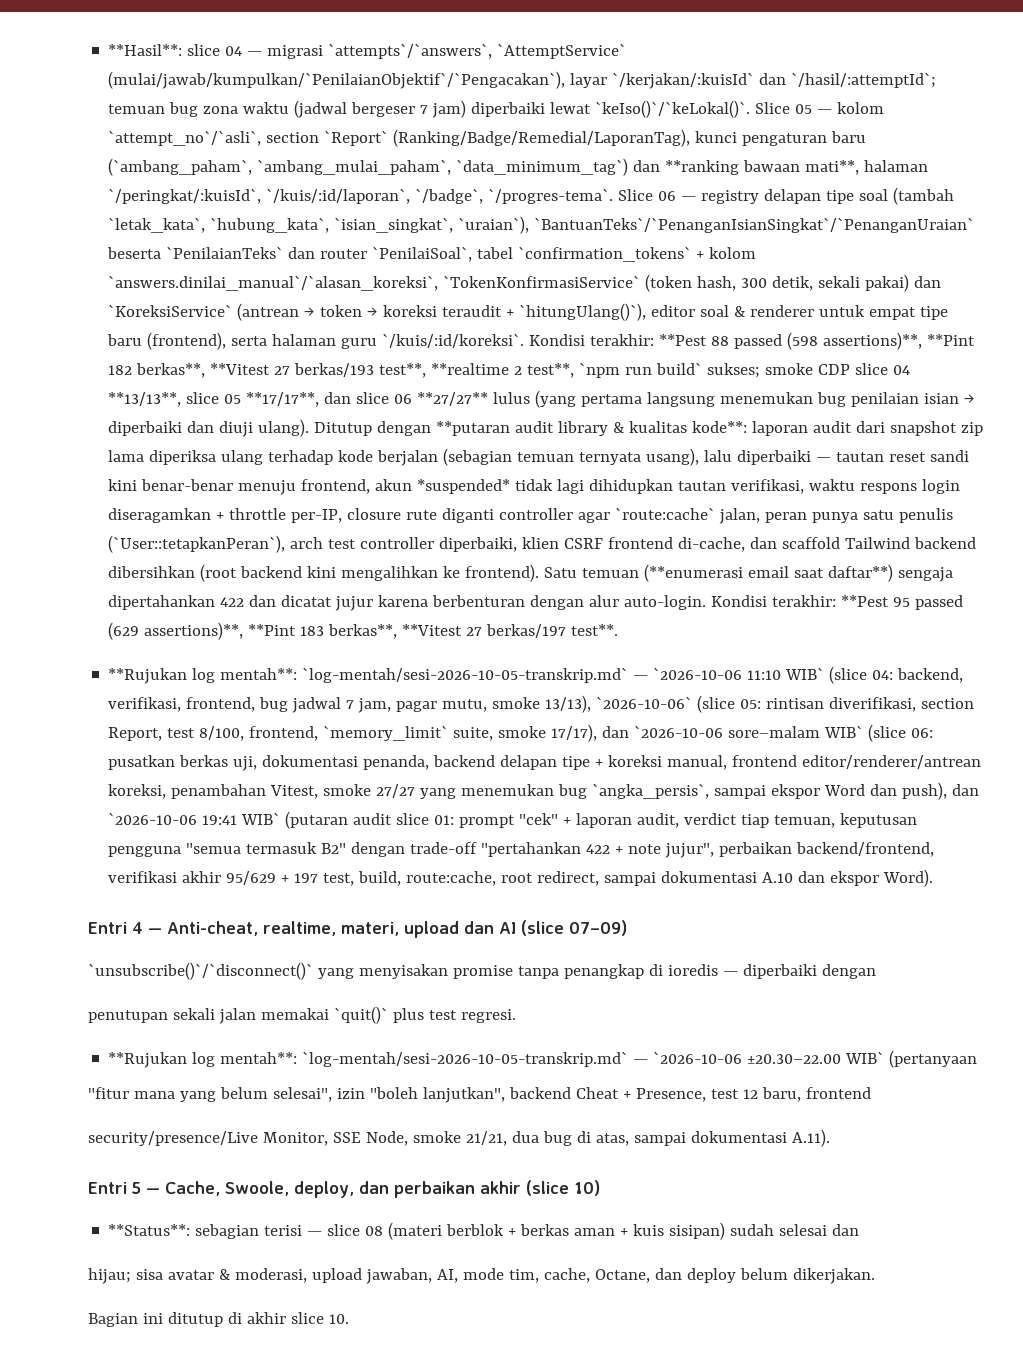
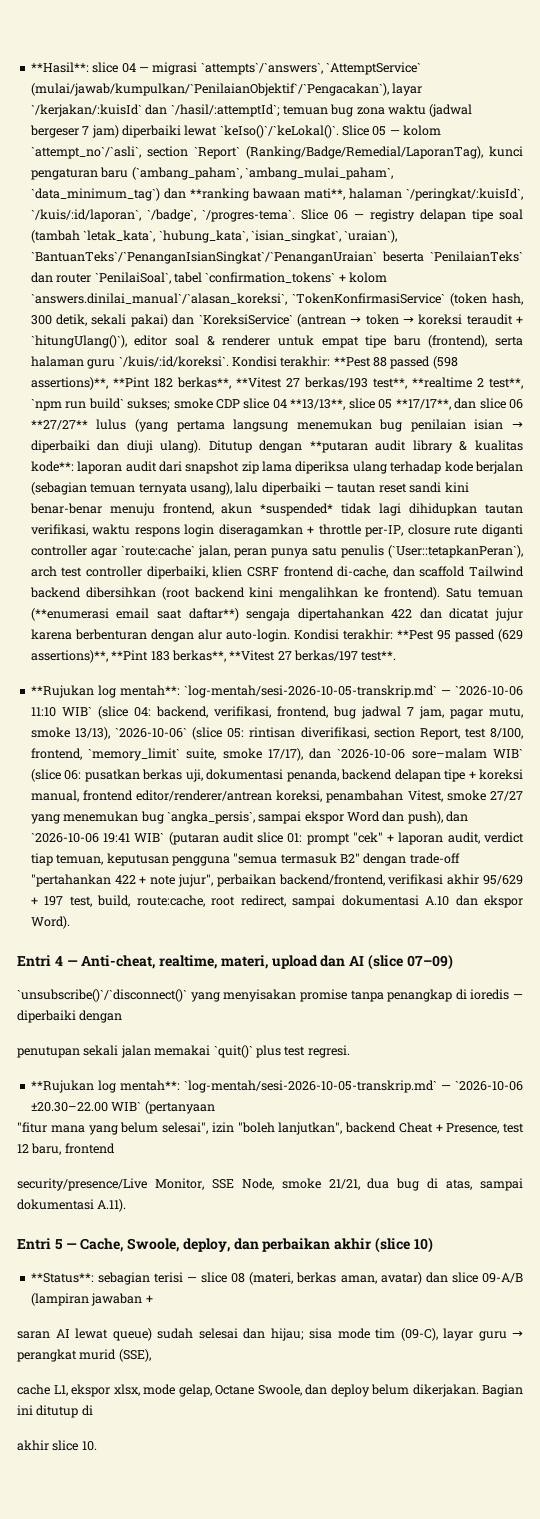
[388,1222,726,1240] (materi berblok + berkas aman + kuis sisipan) -> [249,1272,524,1285] [30,1293,153,1306] [17,1328,152,1341] (materi, berkas aman, avatar) dan slice 09-A/B (lampiran jawaban + // saran AI lewat queue)
(860, 1230) // -> (265, 1333) none
[167,1268,650,1284] avatar & moderasi, upload jawaban, AI, mode tim, cache, Octane, -> [337,1328,523,1341] [17,1349,151,1362] [17,1384,302,1397] mode tim (09-C), layar guru → perangkat murid (SSE), // cache L1, ekspor xlsx, mode gelap, Octane Swoole,
(875, 1276) // -> (479, 1390) none
(242, 1318) none -> (93, 1410) //

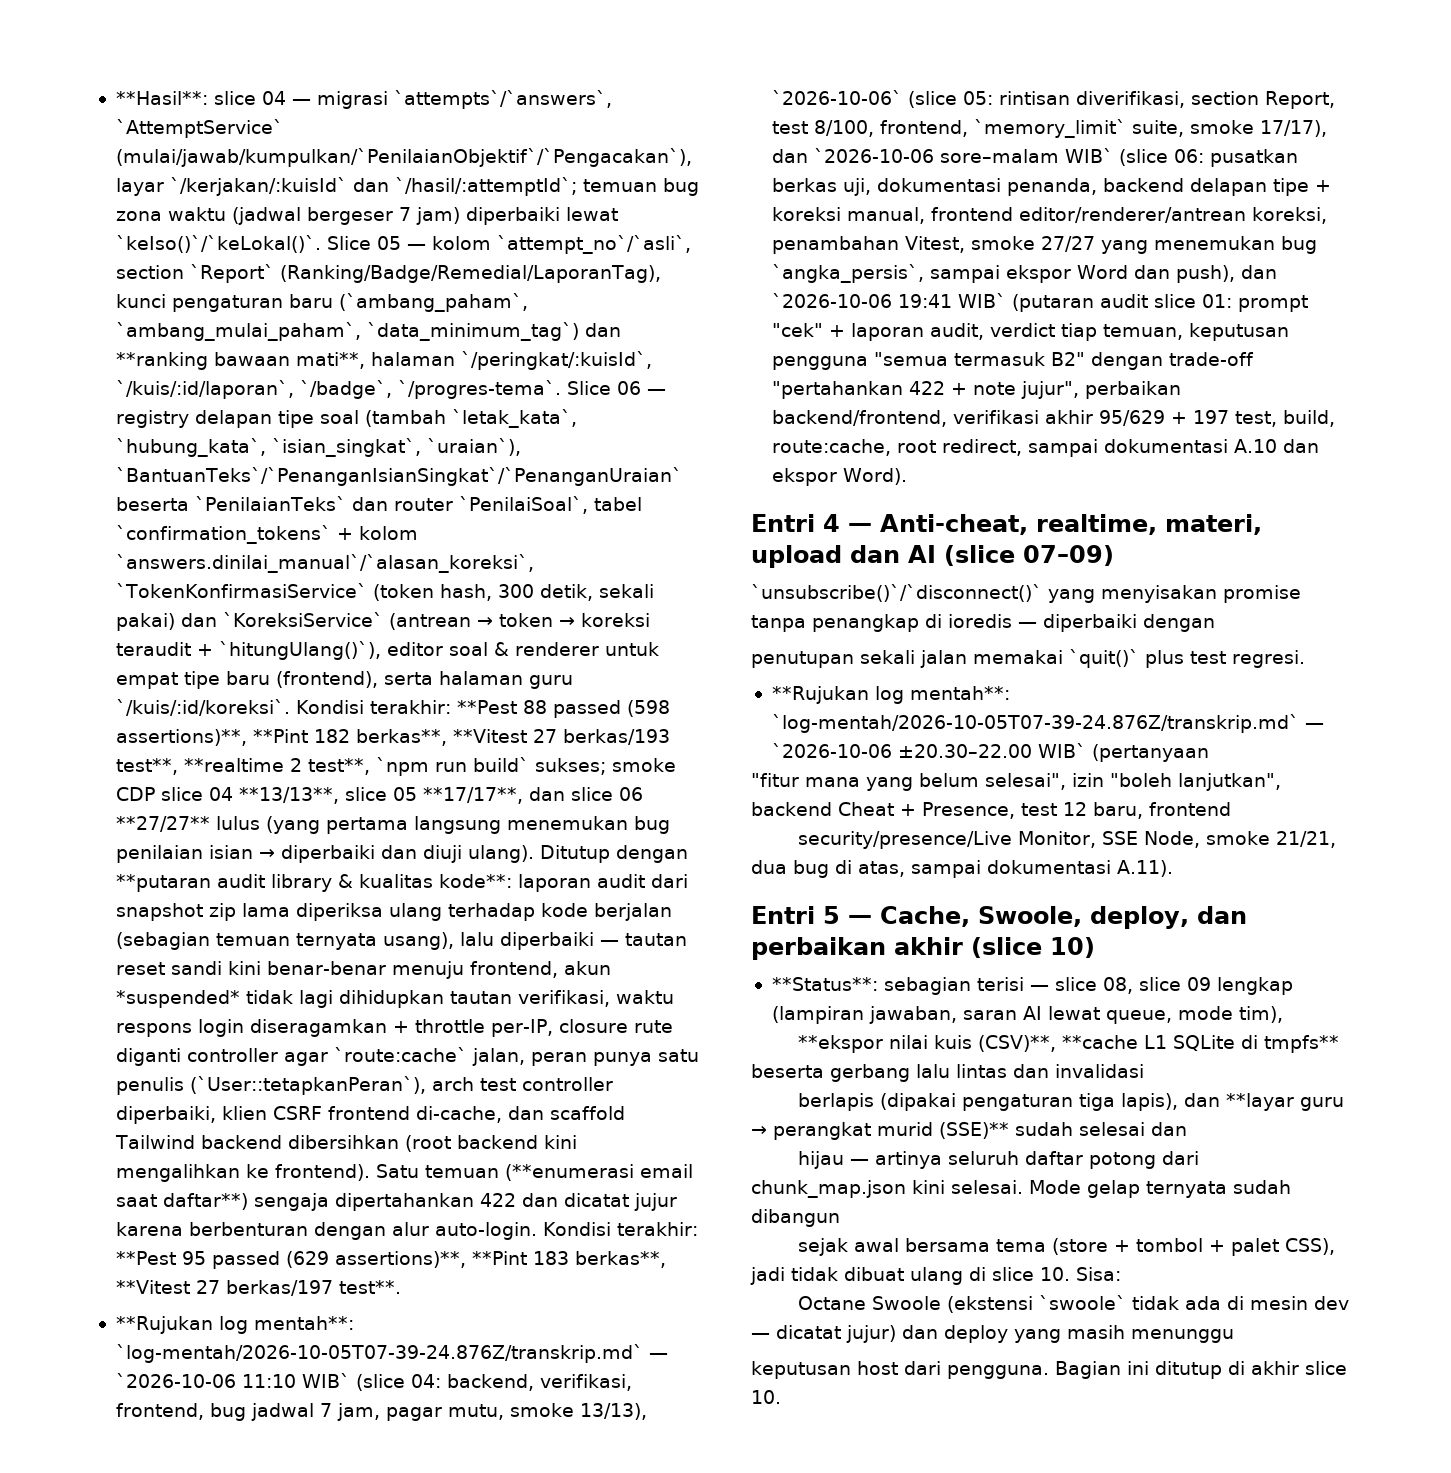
[183,685,437,698] `log-mentah/sesi-2026-10-05-transkrip.md` -> [115,1344,643,1363] `log-mentah/2026-10-05T07-39-24.876Z/transkrip.md`
[183,1080,437,1093] `log-mentah/sesi-2026-10-05-transkrip.md` -> [771,714,1299,733] `log-mentah/2026-10-05T07-39-24.876Z/transkrip.md`
[231,1272,524,1285] [30,1293,153,1306] [17,1328,523,1341] [17,1349,151,1362] [17,1384,479,1397] 08 (materi, berkas aman, avatar) dan slice 09-A/B (lampiran jawaban + // saran AI lewat queue) sudah selesai dan hijau; sisa mode tim (09-C), layar guru → perangkat murid (SSE), // cache L1, ekspor xlsx, mode gelap, Octane Swoole, dan deploy belum dikerjakan. -> [1102,977,1293,995] [771,1006,1283,1024] [798,1035,1340,1053] [751,1064,1144,1082] [798,1093,1345,1111] [751,1122,1187,1140] [798,1151,1200,1169] [751,1180,1291,1198] [751,1209,840,1227] [798,1238,1336,1256] [750,1267,1121,1285] [798,1295,1350,1313] [751,1325,1234,1343] [751,1361,1049,1379] 08, slice 09 lengkap (lampiran jawaban, saran AI lewat queue, mode tim), // **ekspor nilai kuis (CSV)**, **cache L1 SQLite di tmpfs** beserta gerbang lalu lintas dan invalidasi // berlapis (dipakai pengaturan tiga lapis), dan **layar guru → perangkat murid (SSE)** sudah selesai dan // hijau — artinya seluruh daftar potong dari chunk_map.json kini selesai. Mode gelap ternyata sudah dibangun // sejak awal bersama tema (store + tombol + palet CSS), jadi tidak dibuat ulang di slice 10. Sisa: // Octane Swoole (ekstensi `swoole` tidak ada di mesin dev — dicatat jujur) dan deploy yang masih menunggu // keputusan host dari pengguna.
(93, 1410) // -> (1245, 1368) none

